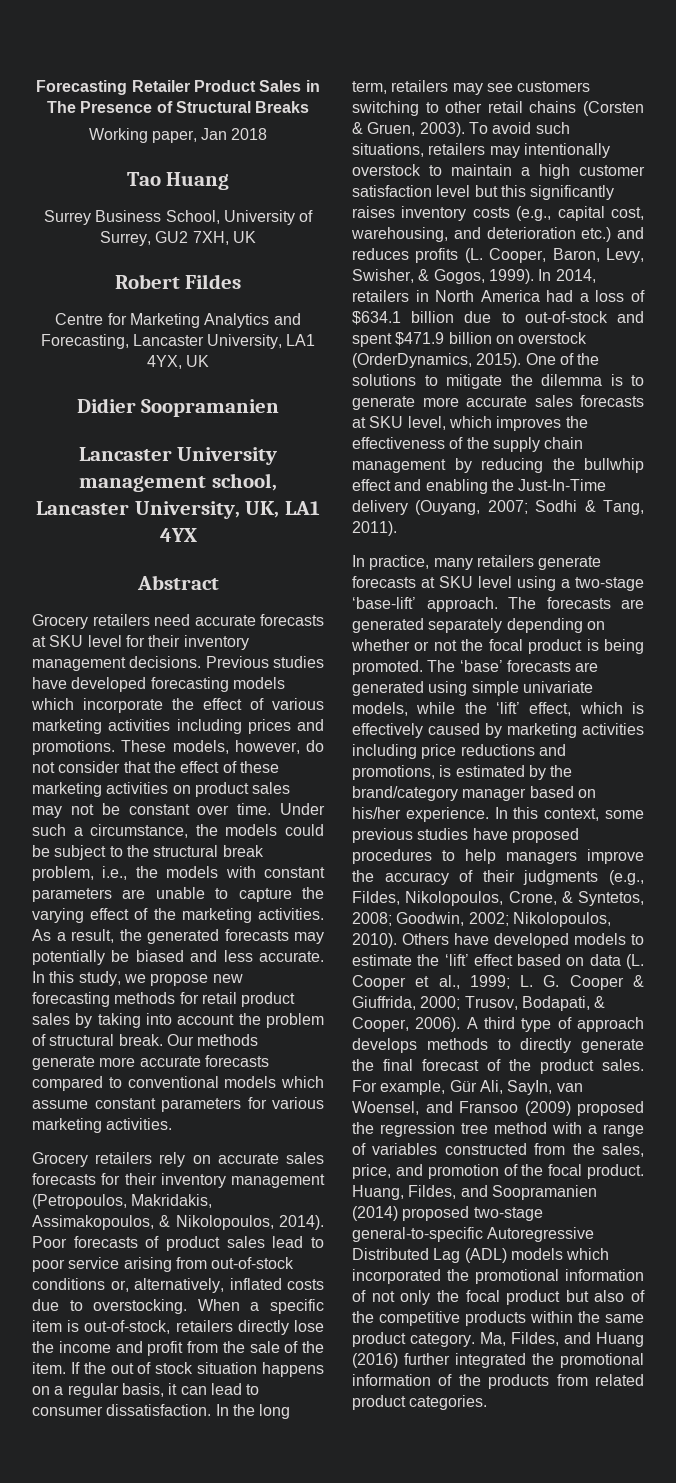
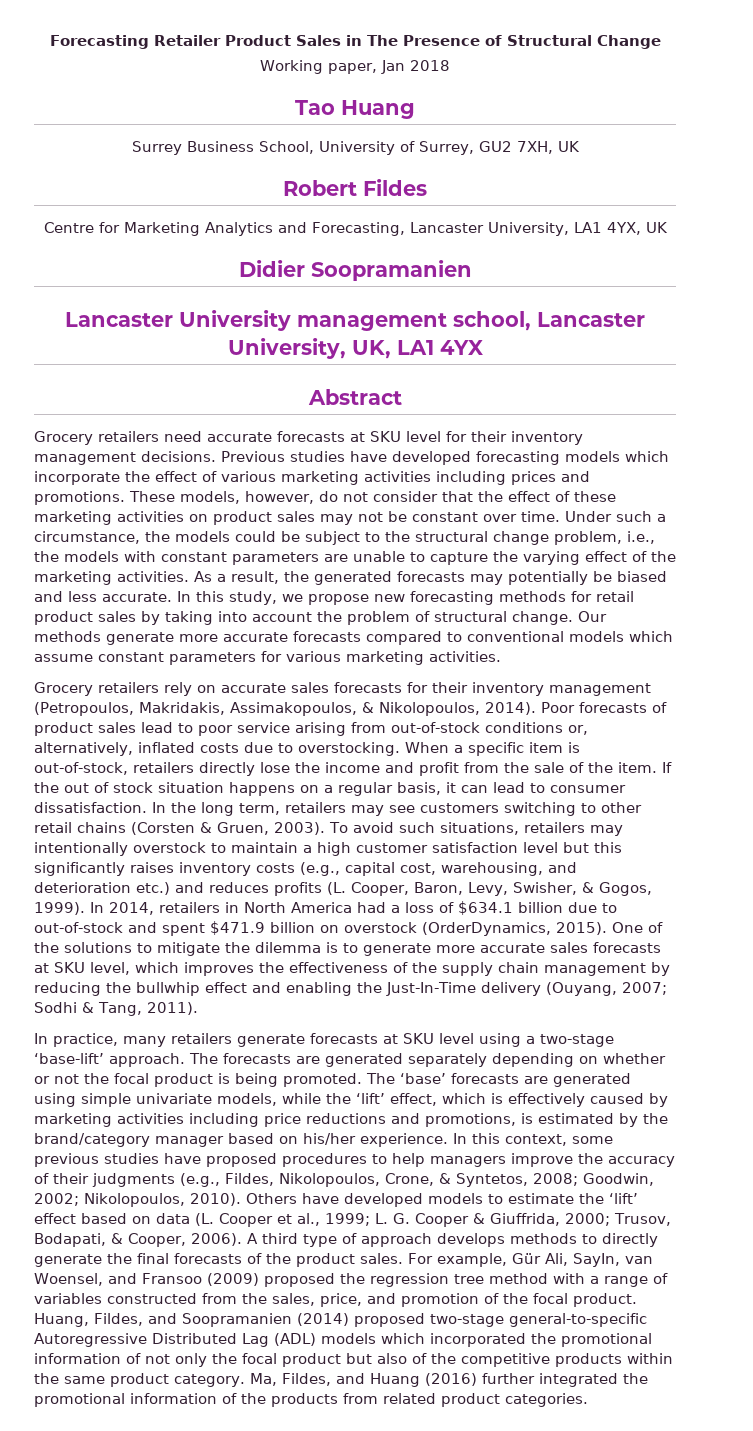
[255,101,310,113] Breaks -> [596,35,661,49] Change
[222,845,264,857] break -> [493,531,549,545] change
[118,1034,163,1046] break. -> [512,611,573,625] change.
[422,1059,479,1071] forecast -> [174,1253,242,1264] forecasts

